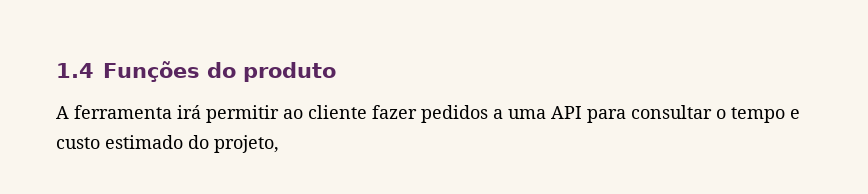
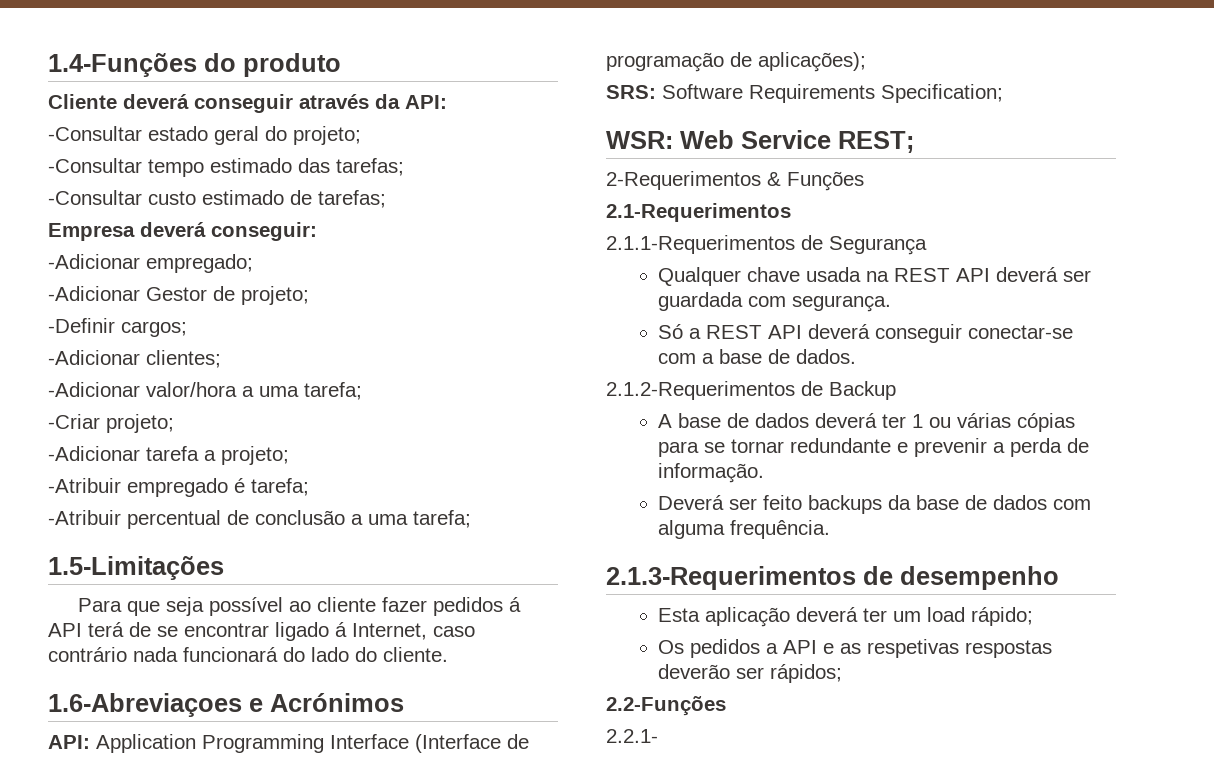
[56,61,200,82] 1.4 Funções -> [48,53,197,77] 1.4-Funções
[56,105,800,123] [56,135,279,153] A ferramenta irá permitir ao cliente fazer pedidos a uma API para consultar o tempo e custo estimado do projeto, -> [48,94,447,113] [48,126,361,145] [48,158,404,177] [48,190,386,208] [48,222,317,241] [48,254,253,273] [48,286,309,305] [48,318,187,337] [48,350,221,368] [48,382,362,400] [48,414,174,433] [48,446,289,465] [48,478,309,497] [48,510,471,529] [48,556,224,580] [77,597,521,616] [48,622,475,641] [48,647,448,662] [48,693,404,717] [48,734,529,753] [606,52,866,72] [606,84,1003,103] [606,130,914,153] [606,171,864,191] [606,203,791,222] [606,235,927,255] [658,267,1092,286] [658,292,892,312] [658,324,1074,343] [658,349,857,364] [606,381,896,400] [658,413,1076,432] [658,438,1090,457] [658,463,765,483] [658,495,1092,514] [658,520,831,539] [606,566,1059,590] [658,607,1034,627] [658,639,1053,658] [658,664,843,683] [606,696,726,716] [606,729,658,743] Cliente deverá conseguir através da API: // -Consultar estado geral do projeto; // -Consultar tempo estimado das tarefas; // -Consultar custo estimado de tarefas; // Empresa deverá conseguir: // -Adicionar empregado; // -Adicionar Gestor de projeto; // -Definir cargos; // -Adicionar clientes; // -Adicionar valor/hora a uma tarefa; // -Criar projeto; // -Adicionar tarefa a projeto; // -Atribuir empregado é tarefa; // -Atribuir percentual de conclusão a uma tarefa; // 1.5-Limitações // Para que seja possível ao cliente fazer pedidos á API terá de se encontrar ligado á Internet, caso contrário nada funcionará do lado do cliente. // 1.6-Abreviaçoes e Acrónimos // API: Application Programming Interface (Interface de programação de aplicações); // SRS: Software Requirements Specification; // WSR: Web Service REST; // 2-Requerimentos & Funções // 2.1-Requerimentos // 2.1.1-Requerimentos de Segurança // Qualquer chave usada na REST API deverá ser guardada com segurança. // Só a REST API deverá conseguir conectar-se com a base de dados. // 2.1.2-Requerimentos de Backup // A base de dados deverá ter 1 ou várias cópias para se tornar redundante e prevenir a perda de informação. // Deverá ser feito backups da base de dados com alguma frequência. // 2.1.3-Requerimentos de desempenho // Esta aplicação deverá ter um load rápido; // Os pedidos a API e as respetivas respostas deverão ser rápidos; // 2.2-Funções // 2.2.1-

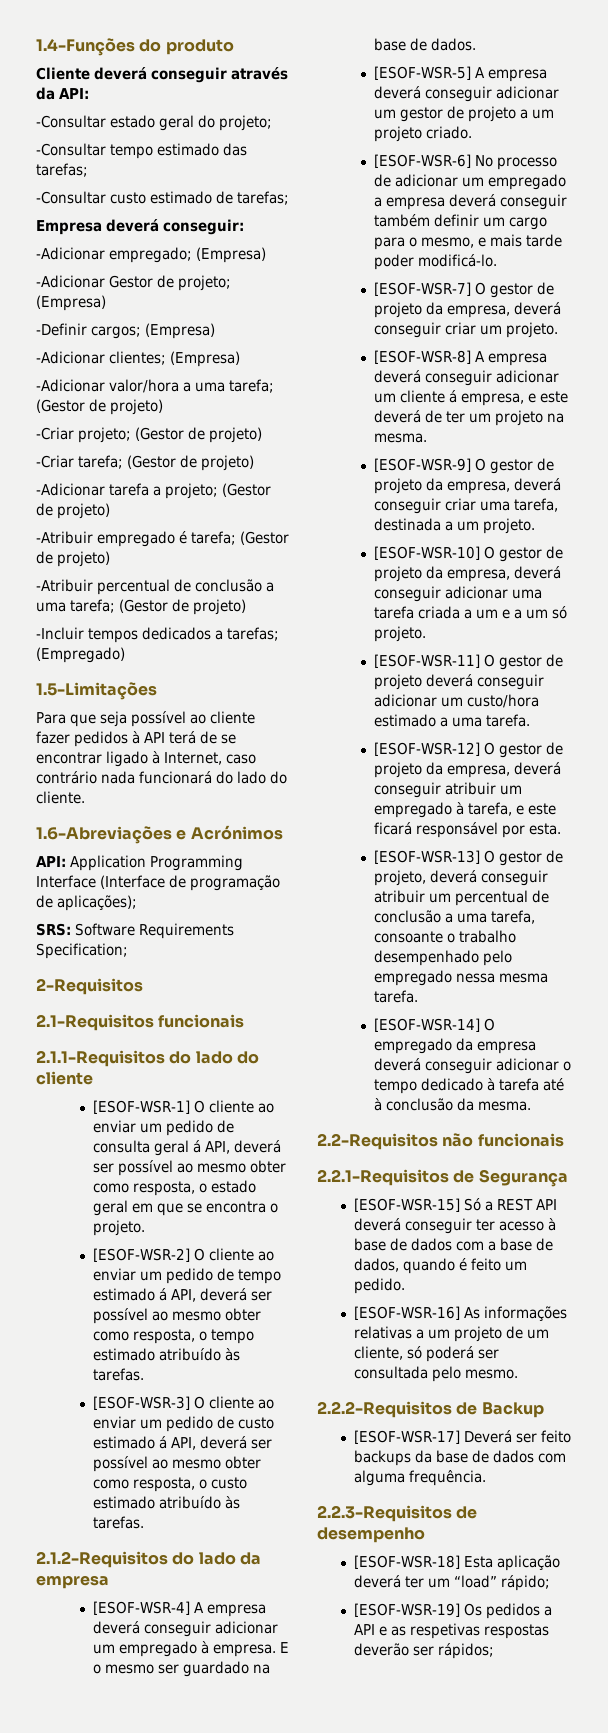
(253, 263) none -> [196,247,266,263] (Empresa)
(309, 295) none -> [36,295,106,311] (Empresa)
(187, 329) none -> [145,323,215,339] (Empresa)
(221, 359) none -> [170,351,240,367] (Empresa)
(362, 391) none -> [36,399,163,415] (Gestor de projeto)
(174, 423) none -> [135,427,262,443] [36,455,254,471] (Gestor de projeto) // -Criar tarefa; (Gestor de projeto)
(289, 455) none -> [222,483,271,497] [36,503,110,519] (Gestor de projeto)
(309, 487) none -> [240,531,289,545] [36,551,110,567] (Gestor de projeto)
(471, 519) none -> [119,599,246,615] [36,627,279,643] [36,647,125,663] (Gestor de projeto) // -Incluir tempos dedicados a tarefas; (Empregado)
[508,597,521,612] á -> [132,731,140,744] à
[335,622,347,637] á -> [152,751,160,764] à
[48,693,242,717] 1.6-Abreviaçoes -> [36,826,172,844] 1.6-Abreviações
[606,130,914,153] [606,171,864,191] [606,203,791,222] [606,235,927,255] [658,267,1092,286] [658,292,892,312] WSR: Web Service REST; // 2-Requerimentos & Funções // 2.1-Requerimentos // 2.1.1-Requerimentos de Segurança // Qualquer chave usada na REST API deverá ser guardada com segurança. // -> [36,978,143,995] [36,1014,245,1031] [36,1050,259,1067] [36,1071,93,1085] [93,1100,275,1114] [93,1120,235,1136] [93,1140,282,1156] [93,1160,287,1176] [93,1180,257,1196] [93,1200,279,1216] [93,1220,146,1236] [93,1248,275,1262] [93,1268,282,1284] [93,1288,273,1302] [93,1308,262,1324] [93,1329,255,1344] [93,1348,241,1361] [93,1368,145,1381] [93,1396,275,1410] [93,1416,275,1432] [93,1436,273,1450] [93,1456,262,1472] [93,1477,248,1492] [93,1496,241,1509] [93,1516,145,1529] [36,1551,261,1568] [36,1575,109,1589] [93,1601,267,1617] [93,1621,279,1637] [93,1641,290,1657] [93,1661,271,1677] [374,38,477,51] [374,66,548,82] [374,86,560,102] [374,106,555,122] [374,126,473,142] [374,154,558,170] [374,174,567,190] [374,194,568,210] [374,214,548,230] [374,234,563,250] [374,254,498,270] [374,282,555,298] [374,302,562,318] [374,322,559,338] [374,350,548,366] [374,370,560,386] [374,390,569,406] [374,410,565,426] [374,433,428,443] [374,458,555,474] [374,478,562,494] [374,498,559,514] [374,518,536,534] [374,546,564,562] [374,566,562,582] [374,586,543,602] [374,606,568,619] [374,626,427,642] [374,654,564,670] [374,674,545,690] [374,694,540,708] [374,714,531,727] [374,742,564,758] [374,762,562,778] [374,782,523,798] [374,802,557,818] [374,822,562,838] [374,850,564,866] [374,870,549,886] [374,890,550,906] [374,910,536,924] [374,930,517,943] [374,950,513,966] [374,970,549,986] [374,990,419,1003] [374,1018,496,1032] [374,1038,537,1054] [374,1058,572,1074] [374,1078,565,1094] [374,1098,532,1111] [317,1133,564,1150] [317,1169,568,1187] [353,1198,460,1212] 2-Requisitos // 2.1-Requisitos funcionais // 2.1.1-Requisitos do lado do cliente // [ESOF-WSR-1] O cliente ao enviar um pedido de consulta geral á API, deverá ser possível ao mesmo obter como resposta, o estado geral em que se encontra o projeto. // [ESOF-WSR-2] O cliente ao enviar um pedido de tempo estimado á API, deverá ser possível ao mesmo obter como resposta, o tempo estimado atribuído às tarefas. // [ESOF-WSR-3] O cliente ao enviar um pedido de custo estimado á API, deverá ser possível ao mesmo obter como resposta, o custo estimado atribuído às tarefas. // 2.1.2-Requisitos do lado da empresa // [ESOF-WSR-4] A empresa deverá conseguir adicionar um empregado à empresa. E o mesmo ser guardado na base de dados. // [ESOF-WSR-5] A empresa deverá conseguir adicionar um gestor de projeto a um projeto criado. // [ESOF-WSR-6] No processo de adicionar um empregado a empresa deverá conseguir também definir um cargo para o mesmo, e mais tarde poder modificá-lo. // [ESOF-WSR-7] O gestor de projeto da empresa, deverá conseguir criar um projeto. // [ESOF-WSR-8] A empresa deverá conseguir adicionar um cliente á empresa, e este deverá de ter um projeto na mesma. // [ESOF-WSR-9] O gestor de projeto da empresa, deverá conseguir criar uma tarefa, destinada a um projeto. // [ESOF-WSR-10] O gestor de projeto da empresa, deverá conseguir adicionar uma tarefa criada a um e a um só projeto. // [ESOF-WSR-11] O gestor de projeto deverá conseguir adicionar um custo/hora estimado a uma tarefa. // [ESOF-WSR-12] O gestor de projeto da empresa, deverá conseguir atribuir um empregado à tarefa, e este ficará responsável por esta. // [ESOF-WSR-13] O gestor de projeto, deverá conseguir atribuir um percentual de conclusão a uma tarefa, consoante o trabalho desempenhado pelo empregado nessa mesma tarefa. // [ESOF-WSR-14] O empregado da empresa deverá conseguir adicionar o tempo dedicado à tarefa até à conclusão da mesma. // 2.2-Requisitos não funcionais // 2.2.1-Requisitos de Segurança // [ESOF-WSR-15]
[968,325,1074,339] [658,349,857,364] [606,381,896,400] [658,413,1076,432] [658,438,1090,457] [658,463,765,483] conectar-se com a base de dados. // 2.1.2-Requerimentos de Backup // A base de dados deverá ter 1 ou várias cópias para se tornar redundante e prevenir a perda de informação. // -> [475,1218,556,1231] [353,1238,553,1251] [353,1258,527,1274] [353,1278,405,1294] [353,1306,567,1321] [353,1326,549,1342] [353,1346,499,1362] [353,1366,518,1382] [317,1401,544,1418] [353,1430,460,1444] ter acesso à base de dados com a base de dados, quando é feito um pedido. // [ESOF-WSR-16] As informações relativas a um projeto de um cliente, só poderá ser consultada pelo mesmo. // 2.2.2-Requisitos de Backup // [ESOF-WSR-17]
[606,566,856,590] 2.1.3-Requerimentos -> [317,1505,452,1522] 2.2.3-Requisitos
(1059, 578) none -> [353,1555,460,1569] [ESOF-WSR-18]
[927,607,966,622] load -> [453,1575,497,1588] “load”
(1034, 616) none -> [353,1603,460,1617] [ESOF-WSR-19]
[606,696,726,716] [606,729,658,743] // 2.2-Funções // 2.2.1- -> (494, 1651) none

